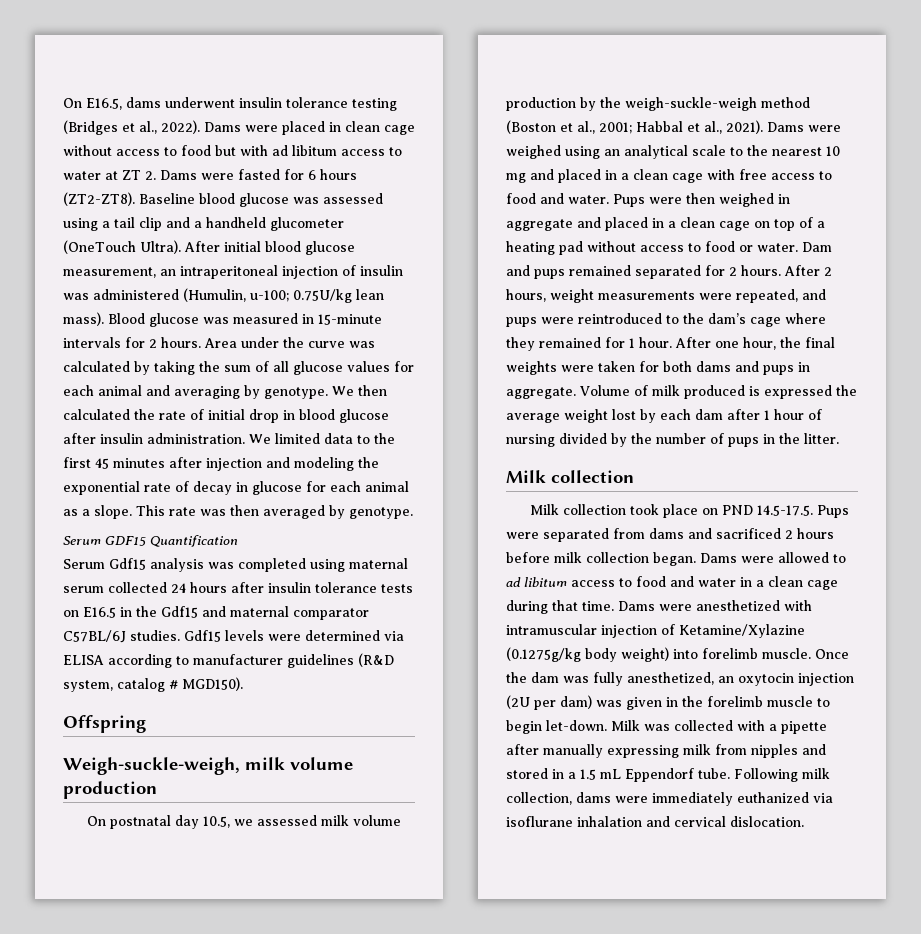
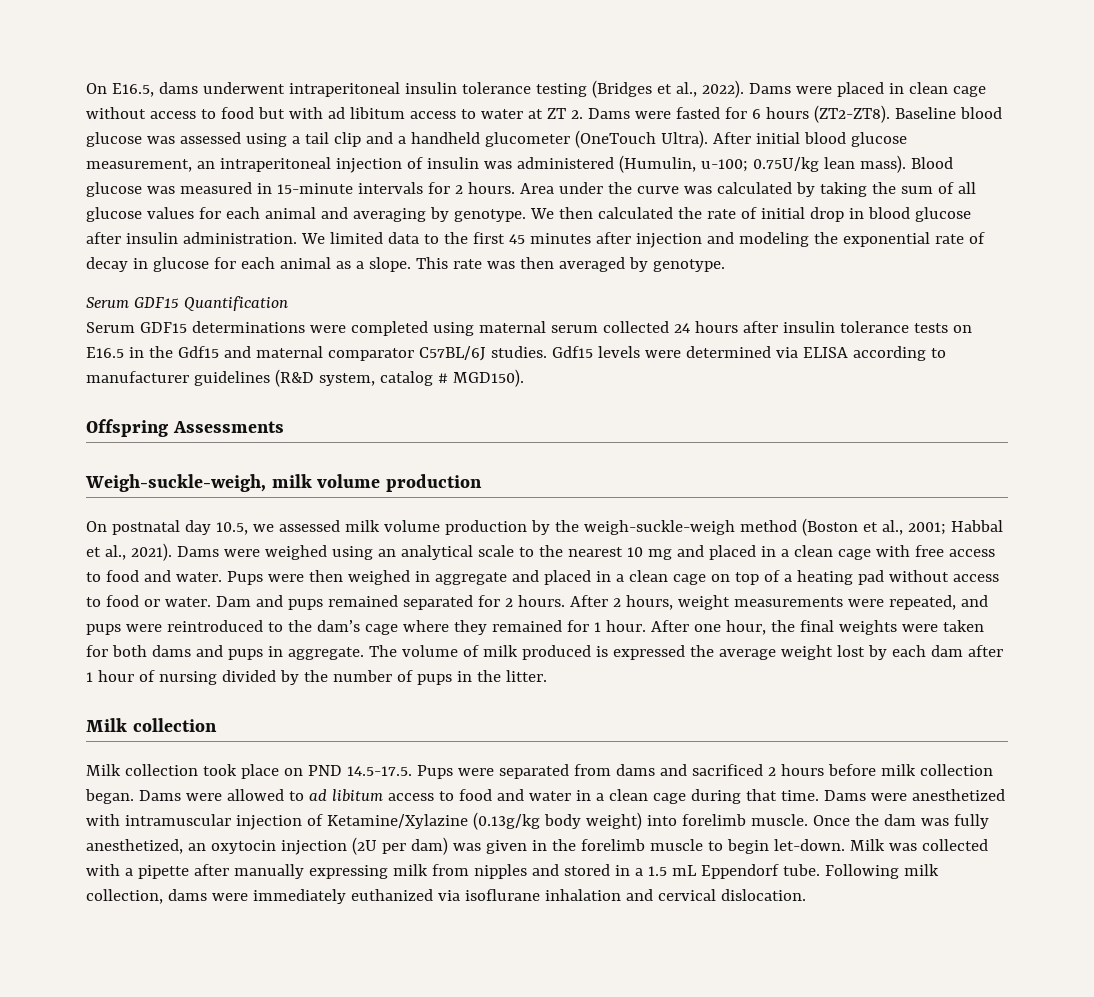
(235, 102) none -> [288,82,400,97] intraperitoneal
[109,558,234,572] Gdf15 analysis was -> [139,321,346,333] GDF15 determinations were
(146, 724) none -> [172,421,284,433] Assessments
[580,385,630,396] Volume -> [368,645,458,657] The volume
[506,647,581,662] (0.1275g/kg -> [472,812,540,830] (0.13g/kg

